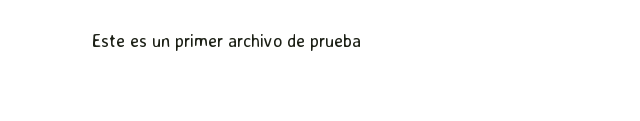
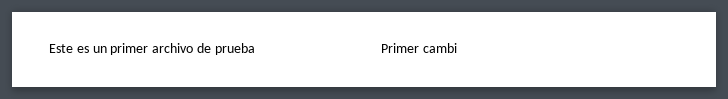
(361, 42) none -> [381,43,457,53] // Primer cambi

